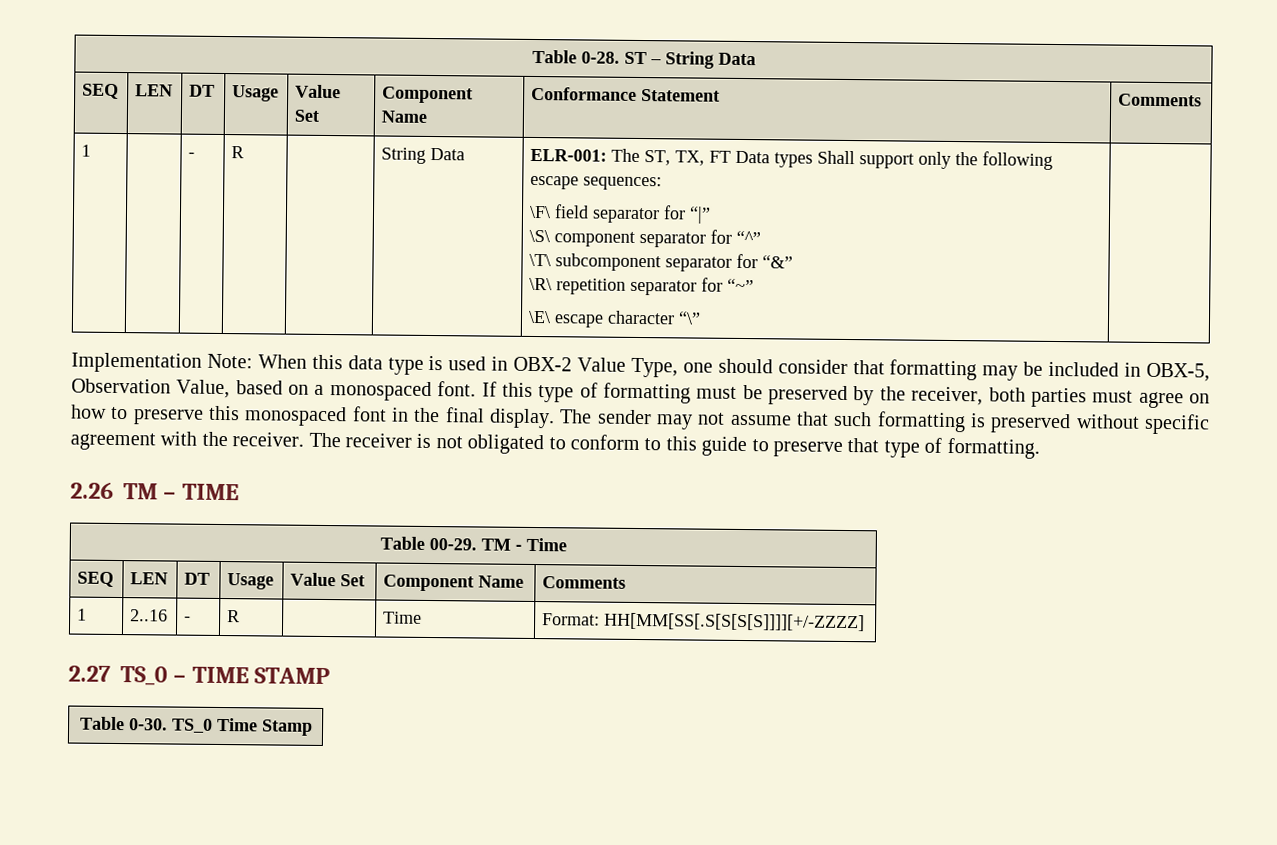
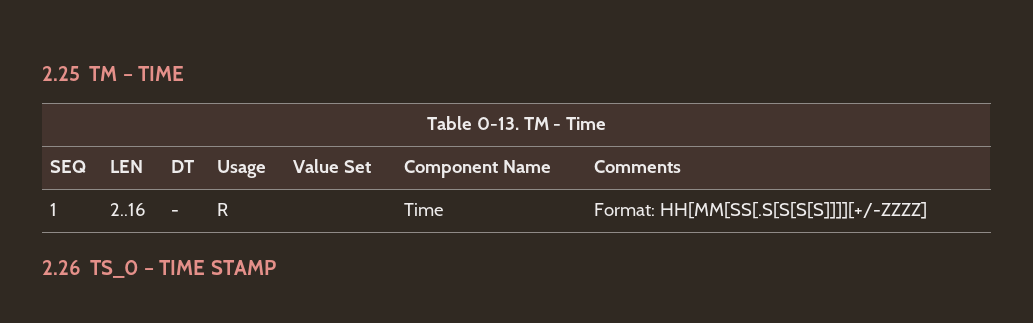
[531,49,756,69] [82,83,120,99] [135,84,174,97] [189,84,216,97] [232,85,280,102] [295,84,342,99] [294,109,320,122] [382,86,474,104] [381,110,428,123] [531,86,721,102] [1118,93,1203,107] [81,144,92,157] [188,152,196,158] [231,146,245,159] [381,147,466,164] [530,148,1054,170] [530,175,663,191] [529,204,712,224] [529,229,762,248] [529,253,794,272] [529,277,755,296] [528,310,702,328] [71,352,1211,382] [71,378,1210,409] [71,404,1211,435] [70,431,1040,459] [70,481,114,499] Table 0-28. ST – String Data // SEQ | LEN | DT | Usage | Value Set | Component Name | Conformance Statement | Comments // 1 | | - | R | | String Data | ELR-001: The ST, TX, FT Data types Shall support only the following escape sequences: // \F\ field separator for “|” // \S\ component separator for “^” // \T\ subcomponent separator for “&” // \R\ repetition separator for “~” // \E\ escape character “\” | // Implementation Note: When this data type is used in OBX-2 Value Type, one should consider that formatting may be included in OBX-5, Observation Value, based on a monospaced font. If this type of formatting must be preserved by the receiver, both parties must agree on how to preserve this monospaced font in the final display. The sender may not assume that such formatting is preserved without specific agreement with the receiver. The receiver is not obligated to conform to this guide to preserve that type of formatting. // 2.26 -> [42,66,80,81] 2.25
[428,537,477,551] 00-29. -> [476,117,519,130] 0-13.
[68,665,111,682] 2.27 -> [42,260,81,275] 2.26
[79,716,313,736] // Table 0-30. TS_0 Time Stamp -> (276, 267) none

